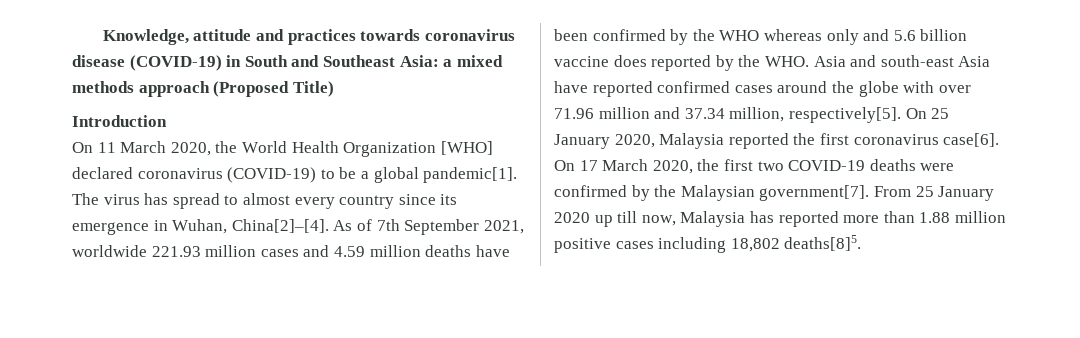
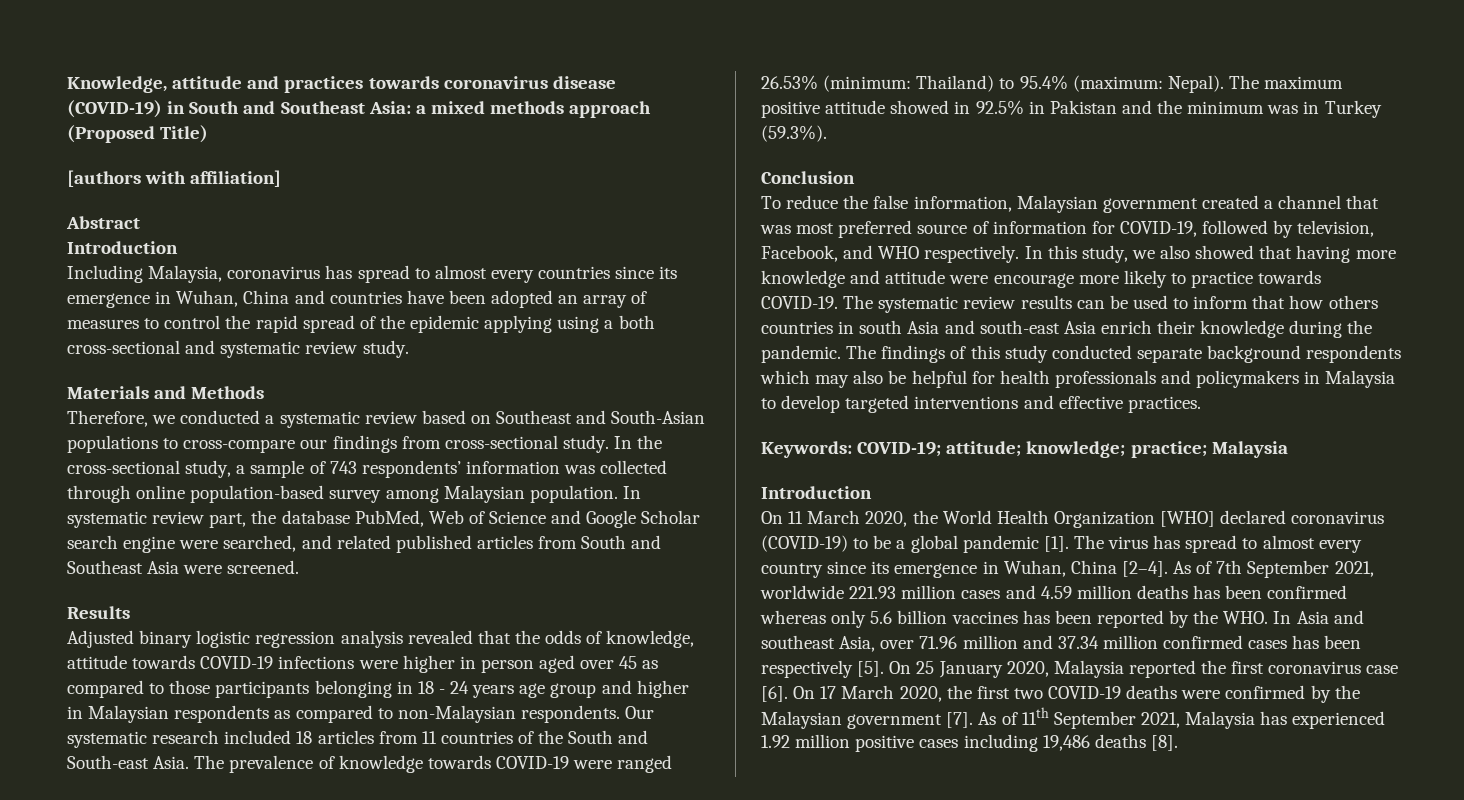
(334, 89) none -> [67,170,282,187] [66,216,140,229] [67,241,178,254] [67,265,678,283] [67,290,648,308] [67,315,655,333] [67,340,409,358] [67,386,265,399] [67,410,706,428] [67,435,663,453] [67,460,668,478] [67,485,641,503] [67,510,701,528] [67,535,662,553] [67,560,300,574] [67,606,130,619] [67,630,695,648] [67,655,659,673] [67,680,689,698] [67,705,655,723] [67,730,649,748] [67,755,673,773] [761,75,1344,93] [761,100,1382,118] [761,125,827,142] [761,171,855,184] [761,195,1380,213] [760,220,1375,238] [761,245,1396,263] [761,270,1322,288] [761,295,1378,313] [761,320,1373,338] [761,345,1402,363] [760,370,1396,388] [761,395,1201,413] [761,441,1288,458] // [authors with affiliation] // Abstract // Introduction // Including Malaysia, coronavirus has spread to almost every countries since its emergence in Wuhan, China and countries have been adopted an array of measures to control the rapid spread of the epidemic applying using a both cross-sectional and systematic review study. // Materials and Methods // Therefore, we conducted a systematic review based on Southeast and South-Asian populations to cross-compare our findings from cross-sectional study. In the cross-sectional study, a sample of 743 respondents’ information was collected through online population-based survey among Malaysian population. In systematic review part, the database PubMed, Web of Science and Google Scholar search engine were searched, and related published articles from South and Southeast Asia were screened. // Results // Adjusted binary logistic regression analysis revealed that the odds of knowledge, attitude towards COVID-19 infections were higher in person aged over 45 as compared to those participants belonging in 18 - 24 years age group and higher in Malaysian respondents as compared to non-Malaysian respondents. Our systematic research included 18 articles from 11 countries of the South and South-east Asia. The prevalence of knowledge towards COVID-19 were ranged 26.53% (minimum: Thailand) to 95.4% (maximum: Nepal). The maximum positive attitude showed in 92.5% in Pakistan and the minimum was in Turkey (59.3%). // Conclusion // To reduce the false information, Malaysian government created a channel that was most preferred source of information for COVID-19, followed by television, Facebook, and WHO respectively. In this study, we also showed that having more knowledge and attitude were encourage more likely to practice towards COVID-19. The systematic review results can be used to inform that how others countries in south Asia and south-east Asia enrich their knowledge during the pandemic. The findings of this study conducted separate background respondents which may also be helpful for health professionals and policymakers in Malaysia to develop targeted interventions and effective practices. // Keywords: COVID-19; attitude; knowledge; practice; Malaysia
[423,167,518,183] pandemic[1]. -> [962,535,1069,553] pandemic [1].
[231,219,329,233] China[2]–[4]. -> [1070,560,1168,577] China [2–4].
[475,245,510,257] have -> [1193,585,1221,599] has
[670,29,760,45] by the WHO -> (1348, 592) none
[863,29,890,41] and -> (867, 619) none
[554,55,647,67] vaccine does -> [951,610,1092,624] vaccines has been
[813,55,991,67] [554,81,935,97] Asia and south-east Asia have reported confirmed cases around the globe with -> [1273,610,1364,624] [761,635,876,652] In Asia and southeast Asia,
[729,107,901,123] million, respectively[5]. -> [1102,635,1362,649] [761,660,885,678] million confirmed cases has been respectively [5].
[943,133,1000,147] case[6]. -> [1366,665,1399,674] [761,686,788,702] case [6].
[759,185,995,201] [554,211,951,227] government[7]. From 25 January 2020 up till now, Malaysia has reported more than 1.88 -> [847,707,1386,729] [761,735,790,748] government [7]. As of 11th September 2021, Malaysia has experienced 1.92
[730,235,862,252] 18,802 deaths[8]5. -> [1042,734,1178,751] 19,486 deaths [8].

